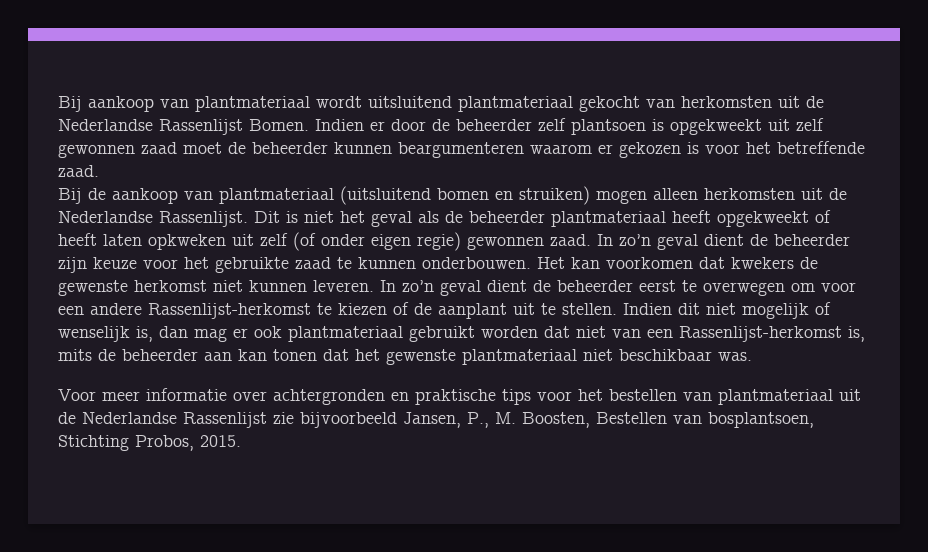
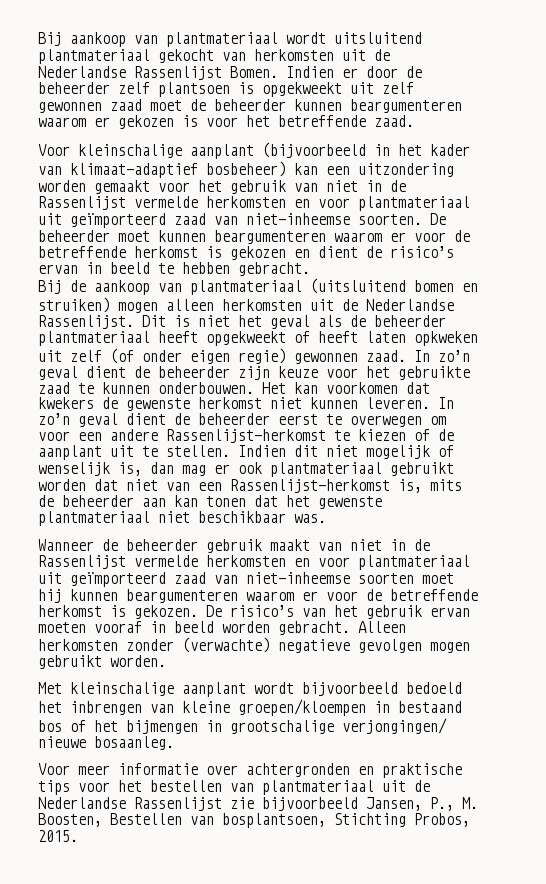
(99, 171) none -> [38,142,470,159] [38,161,454,178] [38,180,406,194] [38,196,470,211] [38,213,446,228] [38,230,470,244] [38,246,454,260] [38,262,310,276] // Voor kleinschalige aanplant (bijvoorbeeld in het kader van klimaat-adaptief bosbeheer) kan een uitzondering worden gemaakt voor het gebruik van niet in de Rassenlijst vermelde herkomsten en voor plantmateriaal uit geïmporteerd zaad van niet-inheemse soorten. De beheerder moet kunnen beargumenteren waarom er voor de betreffende herkomst is gekozen en dient de risico’s ervan in beeld te hebben gebracht.
(752, 356) none -> [38,539,430,553] [38,555,470,570] [38,572,454,587] [38,589,478,603] [38,605,470,619] [38,621,406,635] [38,637,470,653] [38,655,166,669] [38,682,462,697] [38,699,462,716] [38,718,447,734] [38,736,174,750] // Wanneer de beheerder gebruik maakt van niet in de Rassenlijst vermelde herkomsten en voor plantmateriaal uit geïmporteerd zaad van niet-inheemse soorten moet hij kunnen beargumenteren waarom er voor de betreffende herkomst is gekozen. De risico’s van het gebruik ervan moeten vooraf in beeld worden gebracht. Alleen herkomsten zonder (verwachte) negatieve gevolgen mogen gebruikt worden. // Met kleinschalige aanplant wordt bijvoorbeeld bedoeld het inbrengen van kleine groepen/kloempen in bestaand bos of het bijmengen in grootschalige verjongingen/ nieuwe bosaanleg.

